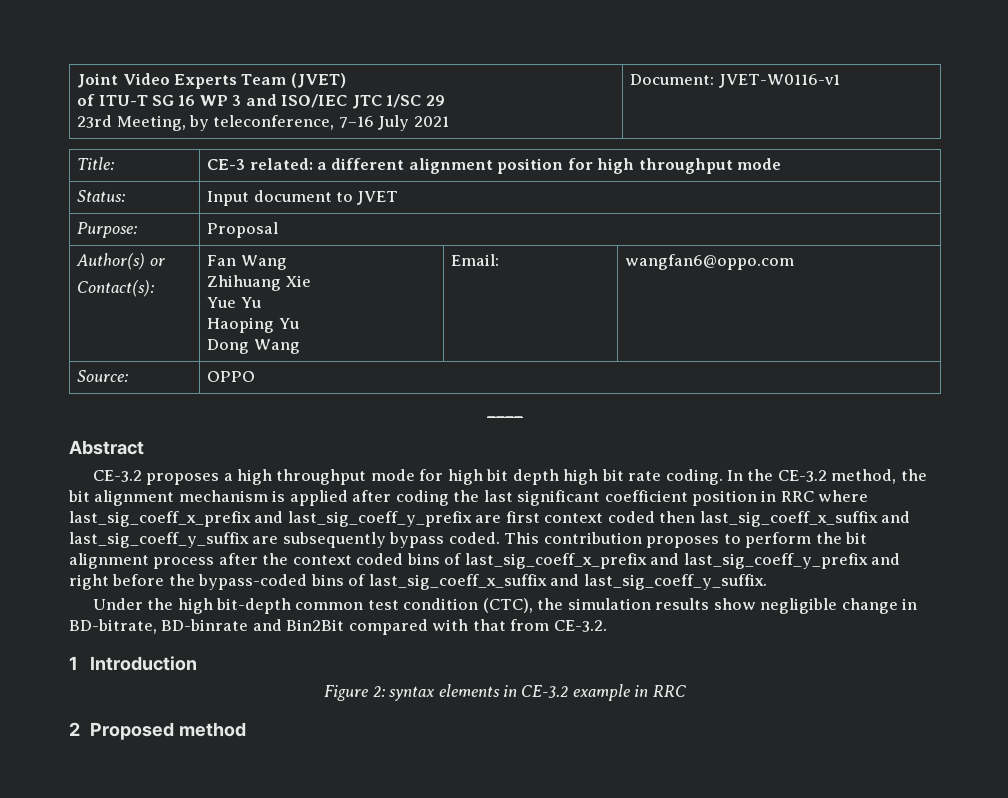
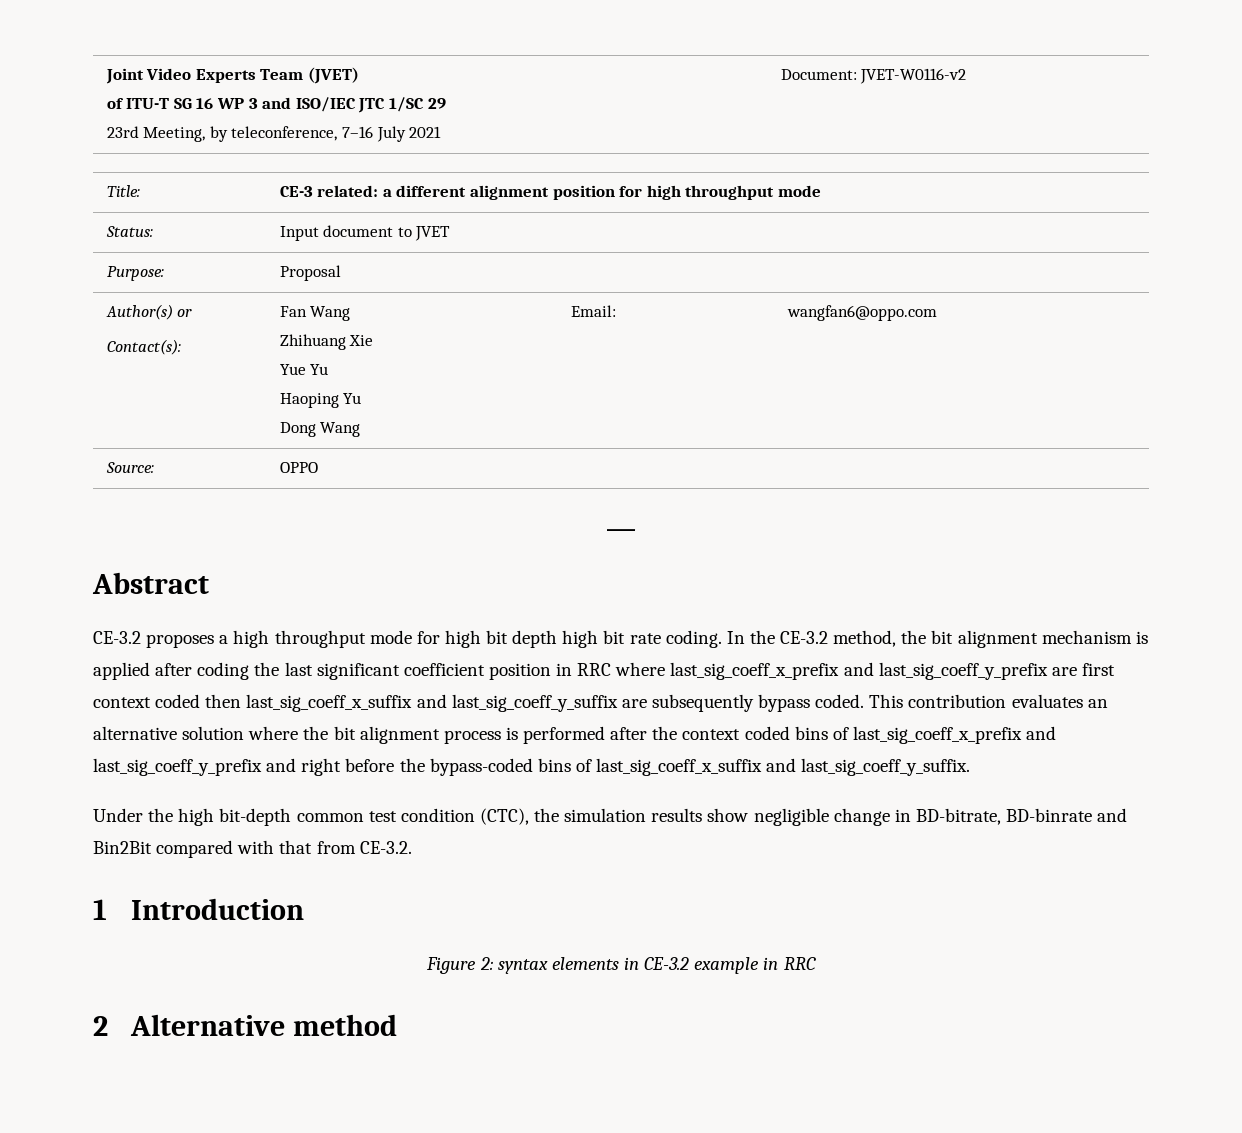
[718,74,840,88] JVET-W0116-v1 -> [860,68,967,84] JVET-W0116-v2
[646,532,812,548] proposes to perform -> [1011,694,1108,708] [93,726,299,740] evaluates an alternative solution where
(215, 563) none -> [505,726,606,744] is performed
[89,722,174,740] Proposed -> [129,1014,285,1036] Alternative

